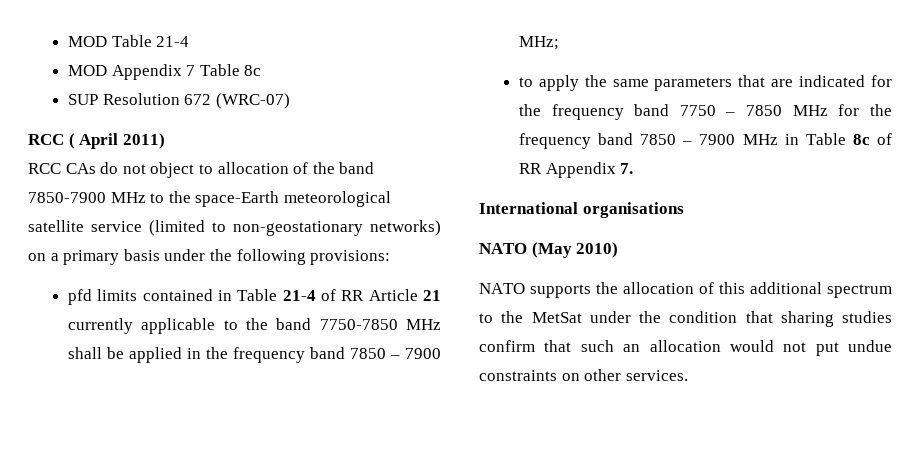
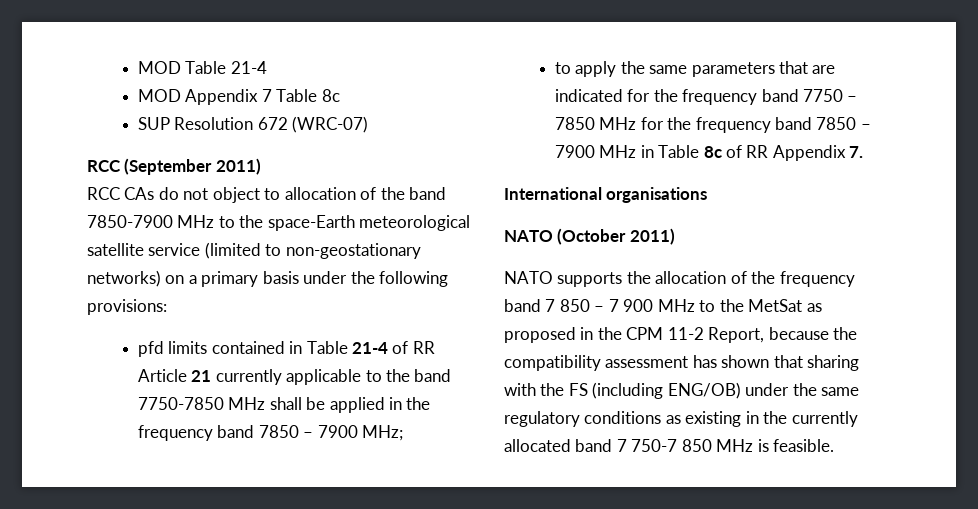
[68,133,119,149] ( April -> [124,158,213,175] (September
[531,242,619,258] (May 2010) -> [557,228,675,245] (October 2011)
[719,282,892,298] [479,311,892,327] [479,340,892,356] [479,369,688,381] this additional spectrum to the MetSat under the condition that sharing studies confirm that such an allocation would not put undue constraints on other services. -> [751,271,855,287] [504,299,822,312] [504,327,858,343] [504,355,860,371] [504,382,860,399] [504,411,858,427] [504,439,835,452] the frequency band 7 850 – 7 900 MHz to the MetSat as proposed in the CPM 11-2 Report, because the compatibility assessment has shown that sharing with the FS (including ENG/OB) under the same regulatory conditions as existing in the currently allocated band 7 750-7 850 MHz is feasible.

